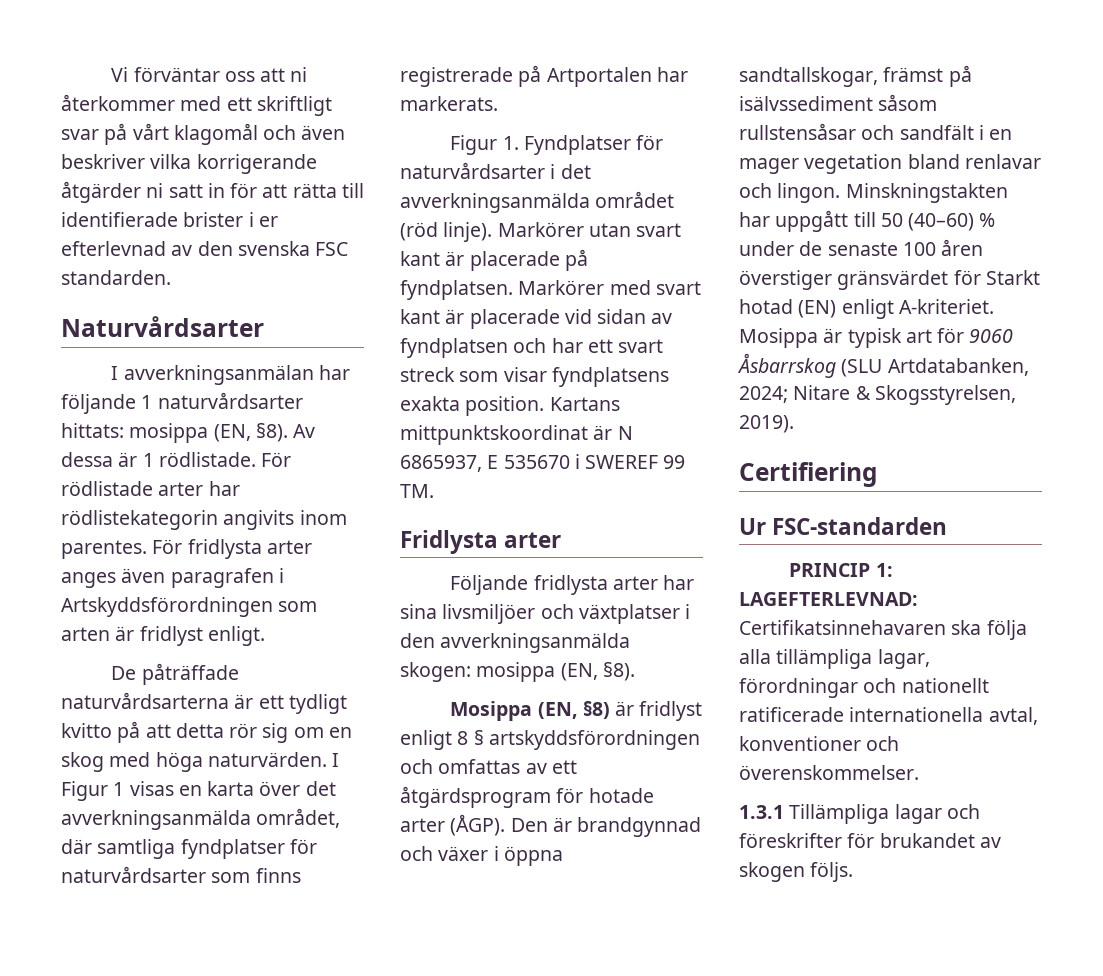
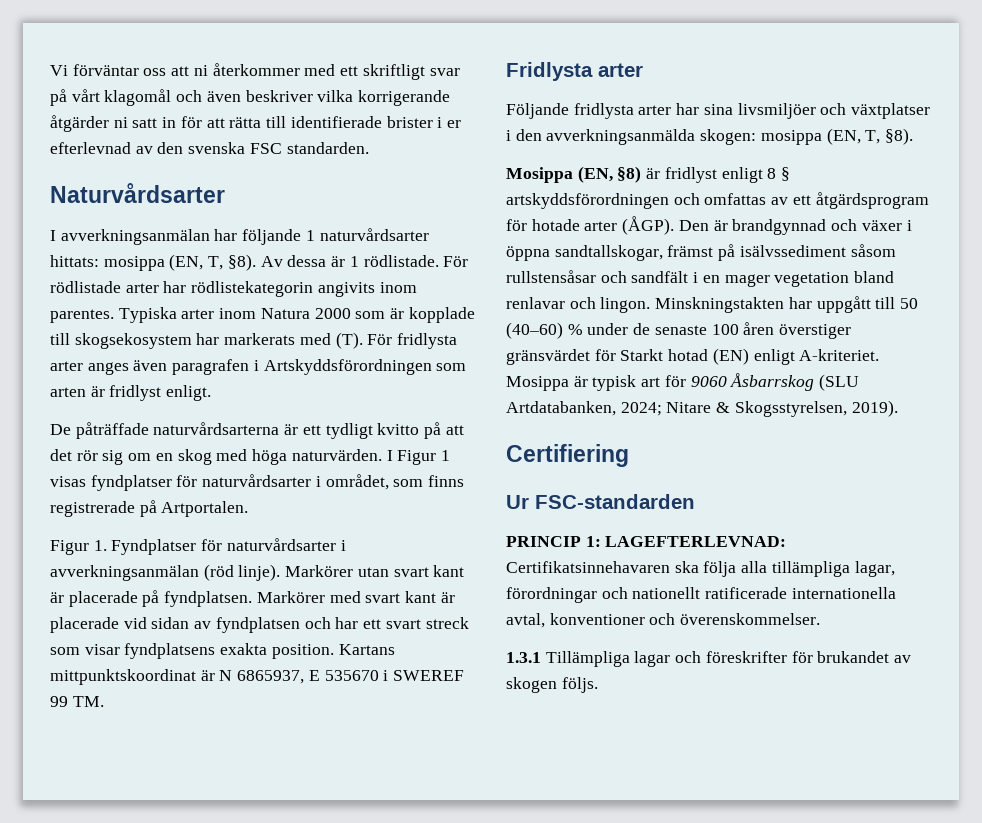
(251, 433) none -> [208,256,224,270] T,
(147, 549) none -> [118,307,475,323] [50,332,363,349] Typiska arter inom Natura 2000 som är kopplade till skogsekosystem har markerats med (T).
[175,723,224,738] detta -> [50,449,72,461] det
[178,781,336,796] [61,808,341,830] [61,839,176,859] en karta över det avverkningsanmälda området, där samtliga -> (86, 481) none
(206, 874) none -> [315,474,389,490] i området,
[546,67,688,87] [400,96,498,111] Artportalen har markerats. -> [161,501,249,517] Artportalen.
[560,164,591,179] [400,191,675,213] det avverkningsanmälda området -> [50,565,199,581] avverkningsanmälan
(598, 672) none -> [865,130,881,144] T,

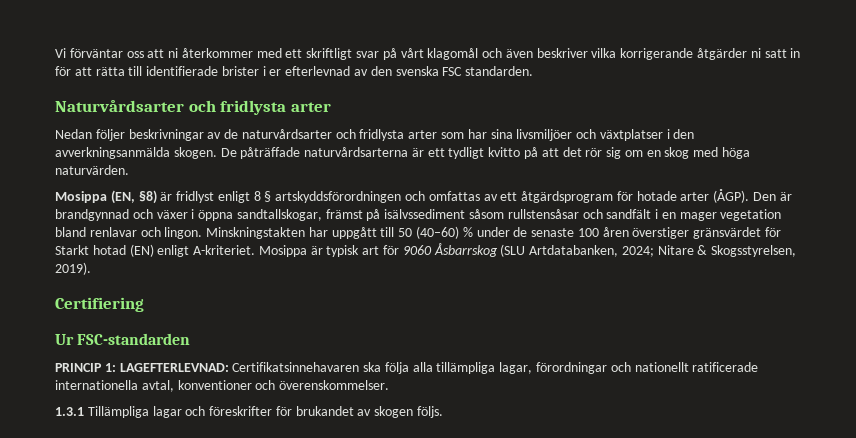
[50,228,429,245] [50,254,469,271] [50,281,417,297] [50,307,475,323] [50,332,458,349] [50,359,467,375] [50,385,212,401] // I avverkningsanmälan har följande 1 naturvårdsarter hittats: mosippa (EN, T, §8). Av dessa är 1 rödlistade. För rödlistade arter har rödlistekategorin angivits inom parentes. Typiska arter inom Natura 2000 som är kopplade till skogsekosystem har markerats med (T). För fridlysta arter anges även paragrafen i Artskyddsförordningen som arten är fridlyst enligt. // -> [188,100,331,115] [55,129,695,141] [55,147,217,159] och fridlysta arter // Nedan följer beskrivningar av de naturvårdsarter och fridlysta arter som har sina livsmiljöer och växtplatser i den avverkningsanmälda skogen.
[386,450,450,465] [50,474,465,491] [50,500,249,517] [50,538,346,555] [50,564,465,581] [50,590,455,607] [50,617,469,633] [50,643,395,659] [50,669,465,685] [50,696,104,707] [506,62,643,81] [506,103,931,119] [506,128,914,145] I Figur 1 visas fyndplatser för naturvårdsarter i området, som finns registrerade på Artportalen. // Figur 1. Fyndplatser för naturvårdsarter i avverkningsanmälan (röd linje). Markörer utan svart kant är placerade på fyndplatsen. Markörer med svart kant är placerade vid sidan av fyndplatsen och har ett svart streck som visar fyndplatsens exakta position. Kartans mittpunktskoordinat är N 6865937, E 535670 i SWEREF 99 TM. // Fridlysta arter // Följande fridlysta arter har sina livsmiljöer och växtplatser i den avverkningsanmälda skogen: mosippa (EN, T, §8). -> (129, 170) none

